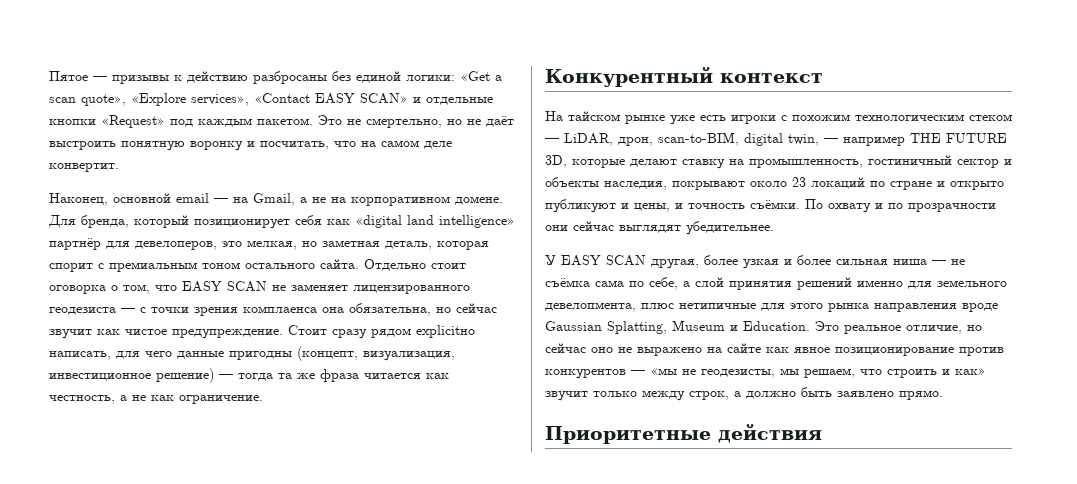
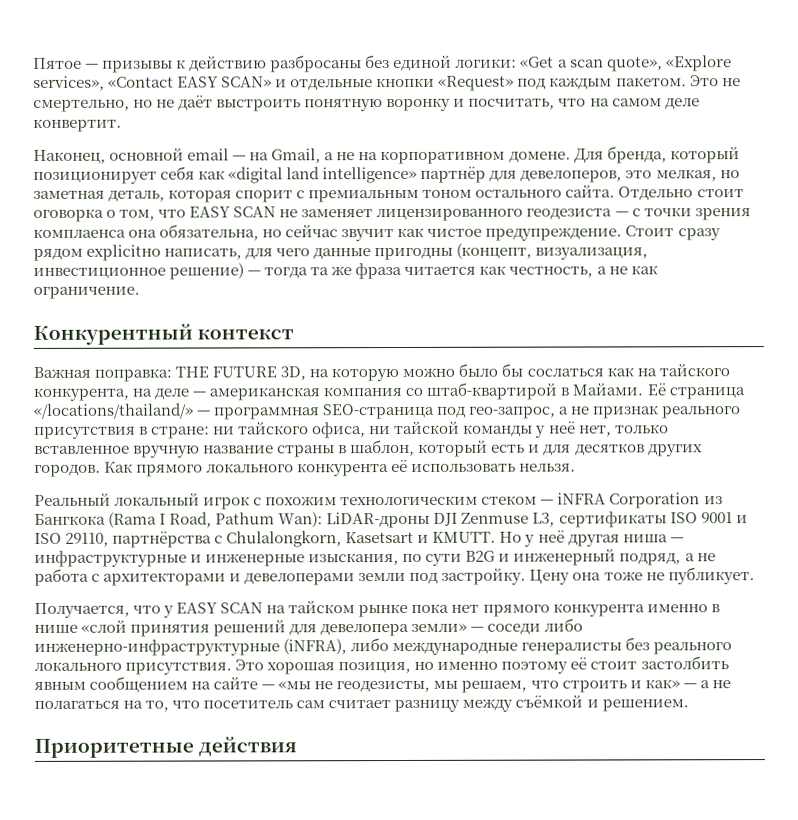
[545,111,776,125] На тайском рынке уже есть игроки -> [33,363,730,382] [33,382,745,401] [33,402,742,420] [34,420,669,439] [34,439,703,458] [34,459,577,477] [34,492,251,510] Важная поправка: THE FUTURE 3D, на которую можно было бы сослаться как на тайского конкурента, на деле — американская компания со штаб-квартирой в Майами. Её страница «/locations/thailand/» — программная SEO-страница под гео-запрос, а не признак реального присутствия в стране: ни тайского офиса, ни тайской команды у неё нет, только вставленное вручную название страны в шаблон, который есть и для десятков других городов. Как прямого локального конкурента её использовать нельзя. // Реальный локальный игрок
[564,132,1007,146] [545,155,1012,169] [545,177,1004,190] [545,199,996,213] [545,221,774,235] [545,255,965,269] [545,277,1007,290] [545,302,998,312] [545,320,982,334] [545,343,1004,356] [545,369,626,379] LiDAR, дрон, scan-to-BIM, digital twin, — например THE FUTURE 3D, которые делают ставку на промышленность, гостиничный сектор и объекты наследия, покрывают около 23 локаций по стране и открыто публикуют и цены, и точность съёмки. По охвату и по прозрачности они сейчас выглядят убедительнее. // У EASY SCAN другая, более узкая и более сильная ниша — не съёмка сама по себе, а слой принятия решений именно для земельного девелопмента, плюс нетипичные для этого рынка направления вроде Gaussian Splatting, Museum и Education. Это реальное отличие, но сейчас оно не выражено на сайте как явное позиционирование против конкурентов -> [557,492,723,509] [34,511,748,529] [34,530,684,548] [34,548,716,567] [34,567,755,586] [34,600,720,618] [34,618,584,637] [34,637,733,656] [34,656,729,675] [34,676,259,693] iNFRA Corporation из Бангкока (Rama I Road, Pathum Wan): LiDAR-дроны DJI Zenmuse L3, сертификаты ISO 9001 и ISO 29110, партнёрства с Chulalongkorn, Kasetsart и KMUTT. Но у неё другая ниша — инфраструктурные и инженерные изыскания, по сути B2G и инженерный подряд, а не работа с архитекторами и девелоперами земли под застройку. Цену она тоже не публикует. // Получается, что у EASY SCAN на тайском рынке пока нет прямого конкурента именно в нише «слой принятия решений для девелопера земли» — соседи либо инженерно-инфраструктурные (iNFRA), либо международные генералисты без реального локального присутствия. Это хорошая позиция, но именно поэтому её стоит застолбить явным сообщением на сайте
[545,387,943,401] звучит только между строк, а должно быть заявлено прямо. -> [682,680,731,689] [34,694,689,713] — а не полагаться на то, что посетитель сам считает разницу между съёмкой и решением.

